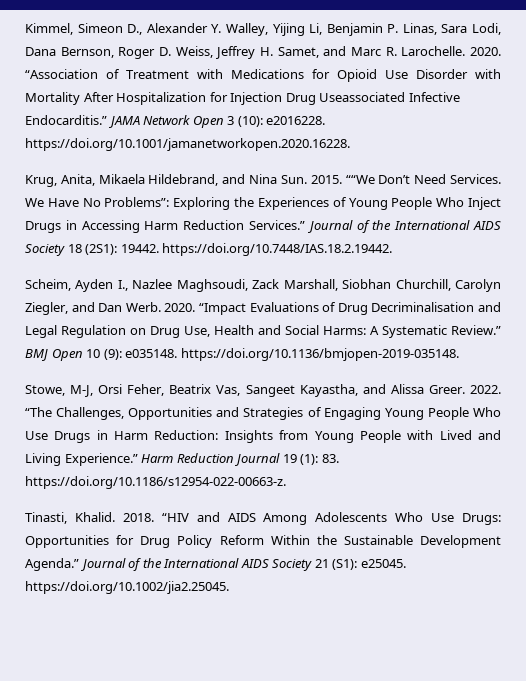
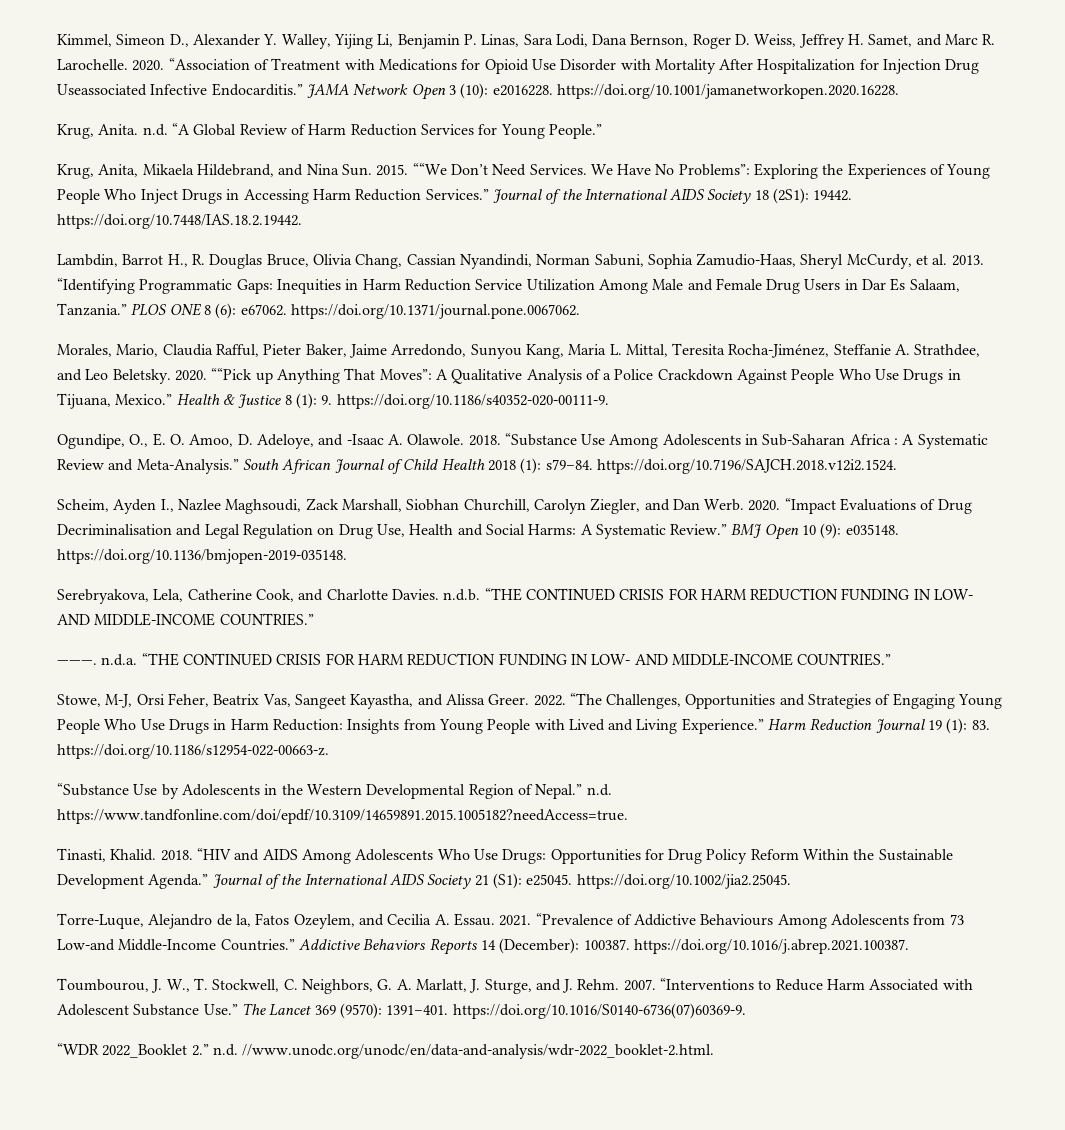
(350, 144) none -> [57,123,602,139] // Krug, Anita. n.d. “A Global Review of Harm Reduction Services for Young People.”
(393, 249) none -> [57,253,984,269] [57,278,960,294] [57,303,580,319] [57,343,981,359] [57,368,961,384] [57,393,609,409] [57,433,988,449] [57,458,897,474] // Lambdin, Barrot H., R. Douglas Bruce, Olivia Chang, Cassian Nyandindi, Norman Sabuni, Sophia Zamudio-Haas, Sheryl McCurdy, et al. 2013. “Identifying Programmatic Gaps: Inequities in Harm Reduction Service Utilization Among Male and Female Drug Users in Dar Es Salaam, Tanzania.” PLOS ONE 8 (6): e67062. https://doi.org/10.1371/journal.pone.0067062. // Morales, Mario, Claudia Rafful, Pieter Baker, Jaime Arredondo, Sunyou Kang, Maria L. Mittal, Teresita Rocha-Jiménez, Steffanie A. Strathdee, and Leo Beletsky. 2020. ““Pick up Anything That Moves”: A Qualitative Analysis of a Police Crackdown Against People Who Use Drugs in Tijuana, Mexico.” Health & Justice 8 (1): 9. https://doi.org/10.1186/s40352-020-00111-9. // Ogundipe, O., E. O. Amoo, D. Adeloye, and -Isaac A. Olawole. 2018. “Substance Use Among Adolescents in Sub-Saharan Africa : A Systematic Review and Meta-Analysis.” South African Journal of Child Health 2018 (1): s79–84. https://doi.org/10.7196/SAJCH.2018.v12i2.1524.
(459, 354) none -> [57,588,974,604] [57,613,314,626] [57,653,892,666] // Serebryakova, Lela, Catherine Cook, and Charlotte Davies. n.d.b. “THE CONTINUED CRISIS FOR HARM REDUCTION FUNDING IN LOW- AND MIDDLE-INCOME COUNTRIES.” // ———. n.d.a. “THE CONTINUED CRISIS FOR HARM REDUCTION FUNDING IN LOW- AND MIDDLE-INCOME COUNTRIES.”
(286, 482) none -> [57,783,612,799] [57,809,628,824] // “Substance Use by Adolescents in the Western Developmental Region of Nepal.” n.d. https://www.tandfonline.com/doi/epdf/10.3109/14659891.2015.1005182?needAccess=true.
(229, 587) none -> [57,913,964,929] [57,938,909,955] [57,978,973,994] [57,1003,746,1019] [57,1043,715,1059] // Torre-Luque, Alejandro de la, Fatos Ozeylem, and Cecilia A. Essau. 2021. “Prevalence of Addictive Behaviours Among Adolescents from 73 Low-and Middle-Income Countries.” Addictive Behaviors Reports 14 (December): 100387. https://doi.org/10.1016/j.abrep.2021.100387. // Toumbourou, J. W., T. Stockwell, C. Neighbors, G. A. Marlatt, J. Sturge, and J. Rehm. 2007. “Interventions to Reduce Harm Associated with Adolescent Substance Use.” The Lancet 369 (9570): 1391–401. https://doi.org/10.1016/S0140-6736(07)60369-9. // “WDR 2022_Booklet 2.” n.d. //www.unodc.org/unodc/en/data-and-analysis/wdr-2022_booklet-2.html.

